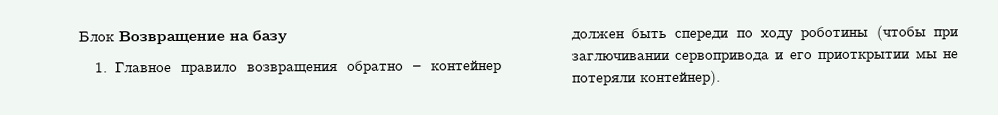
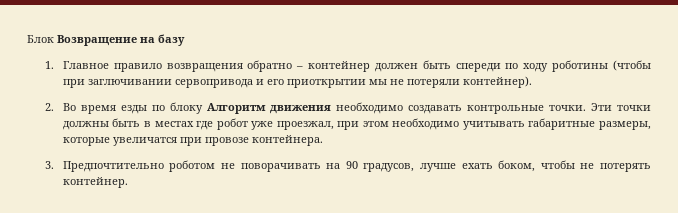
(721, 78) none -> [44,102,651,114] [62,118,651,130] [62,135,323,146] [44,160,651,172] [62,177,128,188] // 2. Во время езды по блоку Алгоритм движения необходимо создавать контрольные точки. Эти точки должны быть в местах где робот уже проезжал, при этом необходимо учитывать габаритные размеры, которые увеличатся при провозе контейнера. // 3. Предпочтительно роботом не поворачивать на 90 градусов, лучше ехать боком, чтобы не потерять контейнер.

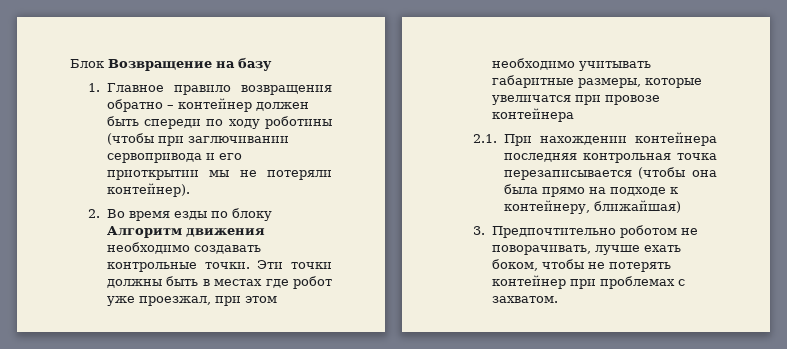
[251,135,323,146] контейнера. -> [491,108,574,122] [473,132,717,146] [503,153,717,163] [503,167,717,180] [503,184,678,197] [503,200,681,214] контейнера // 2.1. При нахождении контейнера последняя контрольная точка перезаписывается (чтобы она была прямо на подходе к контейнеру, ближайшая)
[240,161,415,172] поворачивать на 90 градусов, -> [491,245,591,255] поворачивать,
[62,177,128,188] контейнер. -> [491,275,685,289] [491,296,558,303] контейнер при проблемах с захватом.

